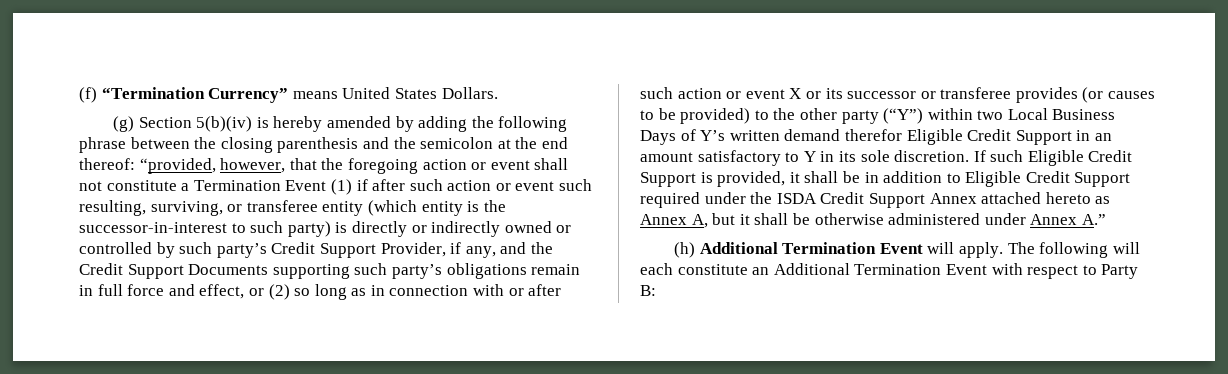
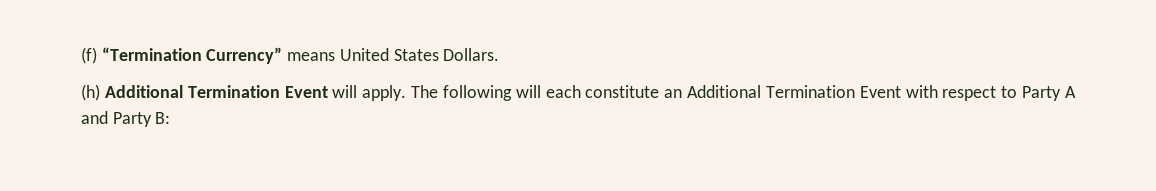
[113,116,568,132] [79,137,568,153] [79,158,569,174] [79,179,593,195] [79,200,506,216] [79,221,572,237] [79,242,553,258] [79,263,581,279] [79,284,562,300] [640,87,1156,103] [640,108,1116,124] [640,129,1112,145] [640,150,1133,166] [640,171,1131,187] [640,192,1111,208] [640,213,1106,228] // (g) Section 5(b)(iv) is hereby amended by adding the following phrase between the closing parenthesis and the semicolon at the end thereof: “provided, however, that the foregoing action or event shall not constitute a Termination Event (1) if after such action or event such resulting, surviving, or transferee entity (which entity is the successor-in-interest to such party) is directly or indirectly owned or controlled by such party’s Credit Support Provider, if any, and the Credit Support Documents supporting such party’s obligations remain in full force and effect, or (2) so long as in connection with or after such action or event X or its successor or transferee provides (or causes to be provided) to the other party (“Y”) within two Local Business Days of Y’s written demand therefor Eligible Credit Support in an amount satisfactory to Y in its sole discretion. If such Eligible Credit Support is provided, it shall be in addition to Eligible Credit Support required under the ISDA Credit Support Annex attached hereto as Annex A, but it shall be otherwise administered under Annex A.” -> (500, 54) none
(1139, 271) none -> [1065,86,1077,98] [81,111,152,127] A and Party

